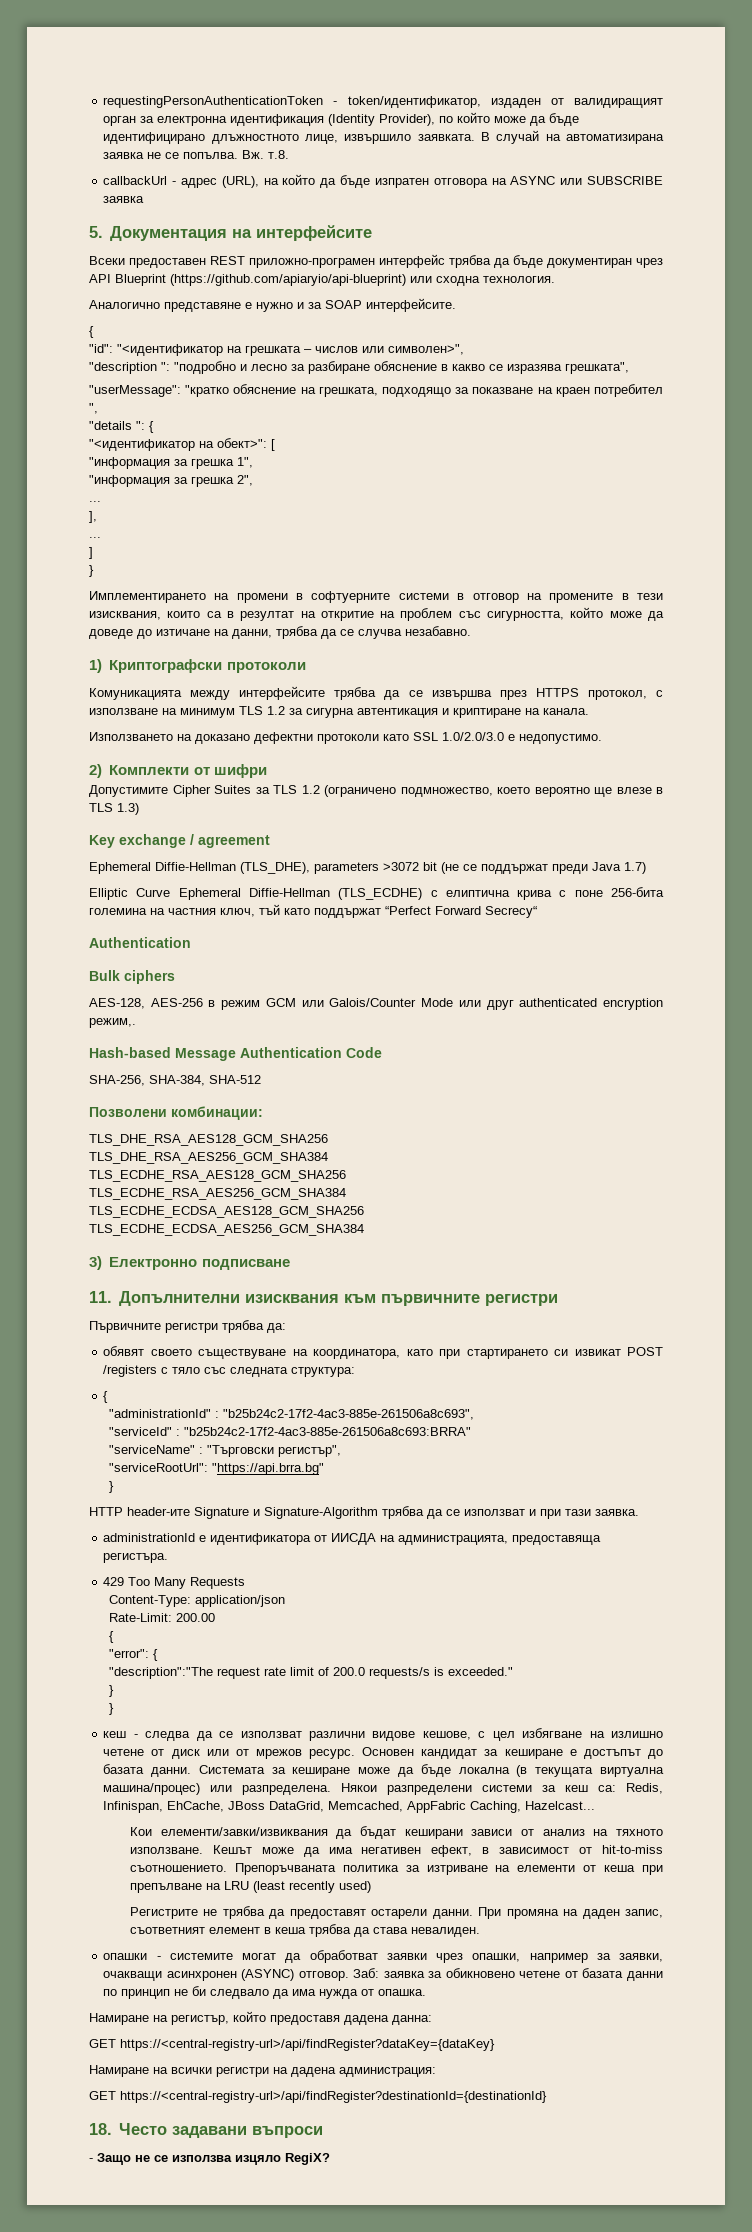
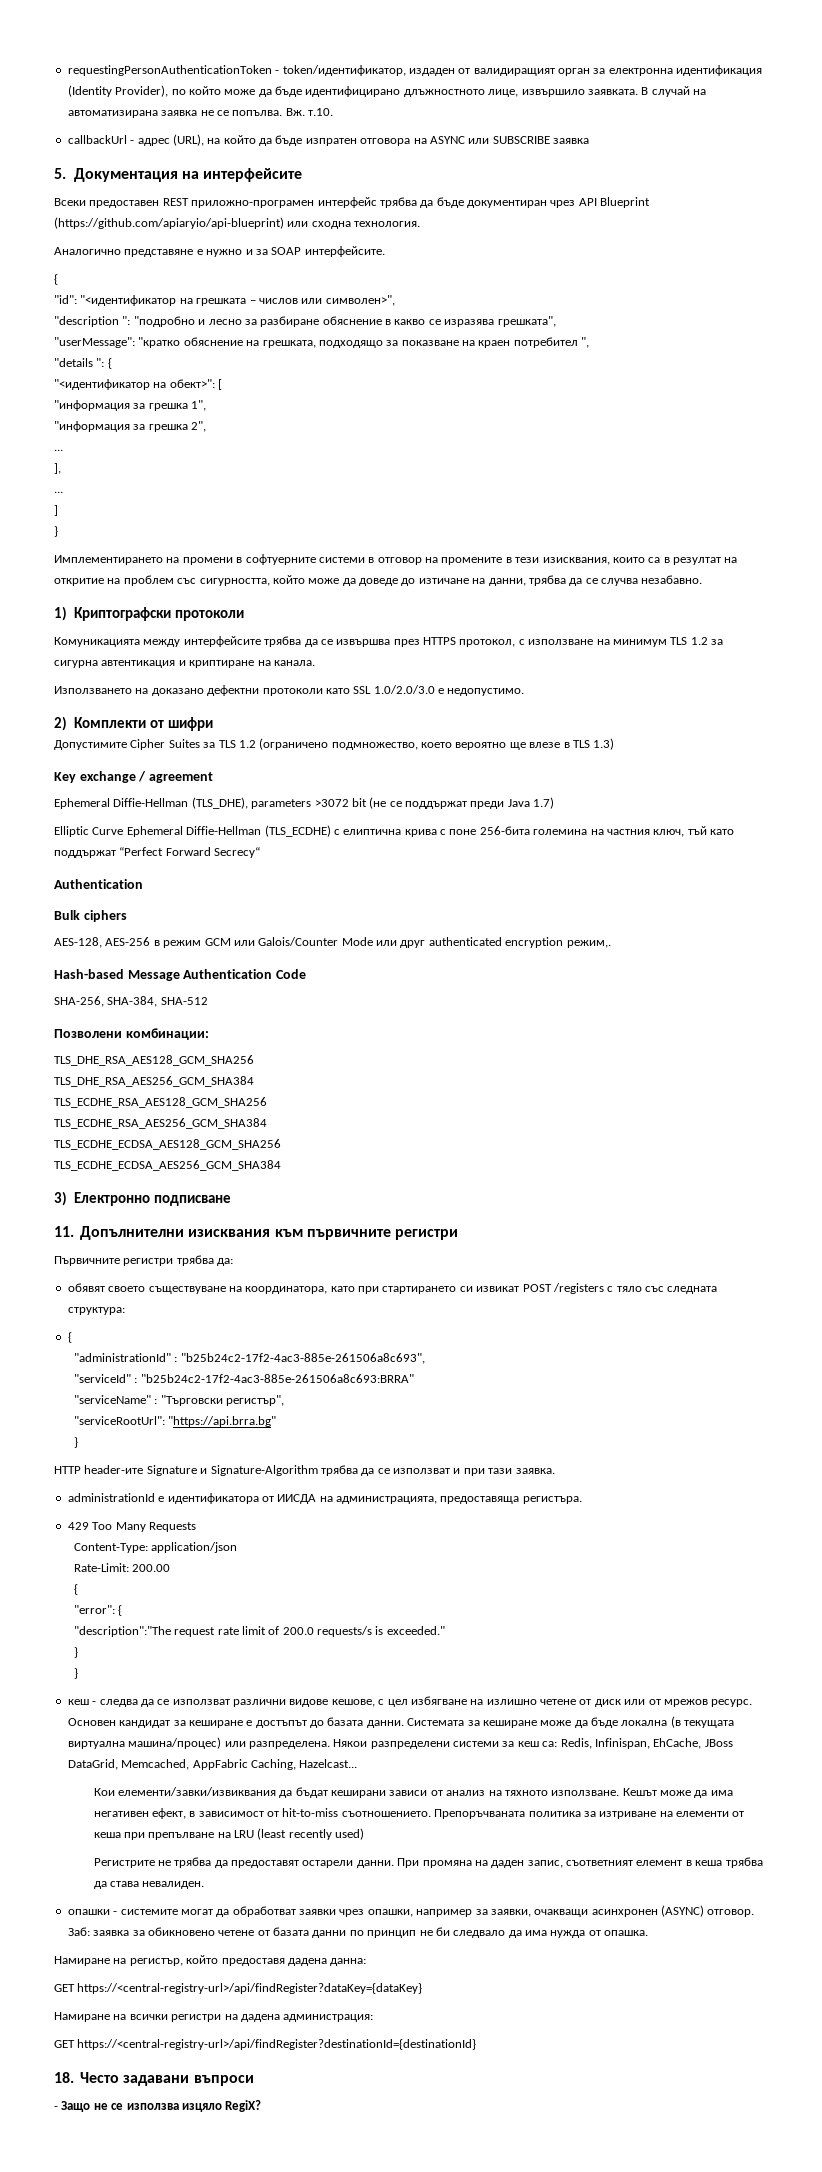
[268,150,290,159] т.8. -> [308,108,333,116] т.10.

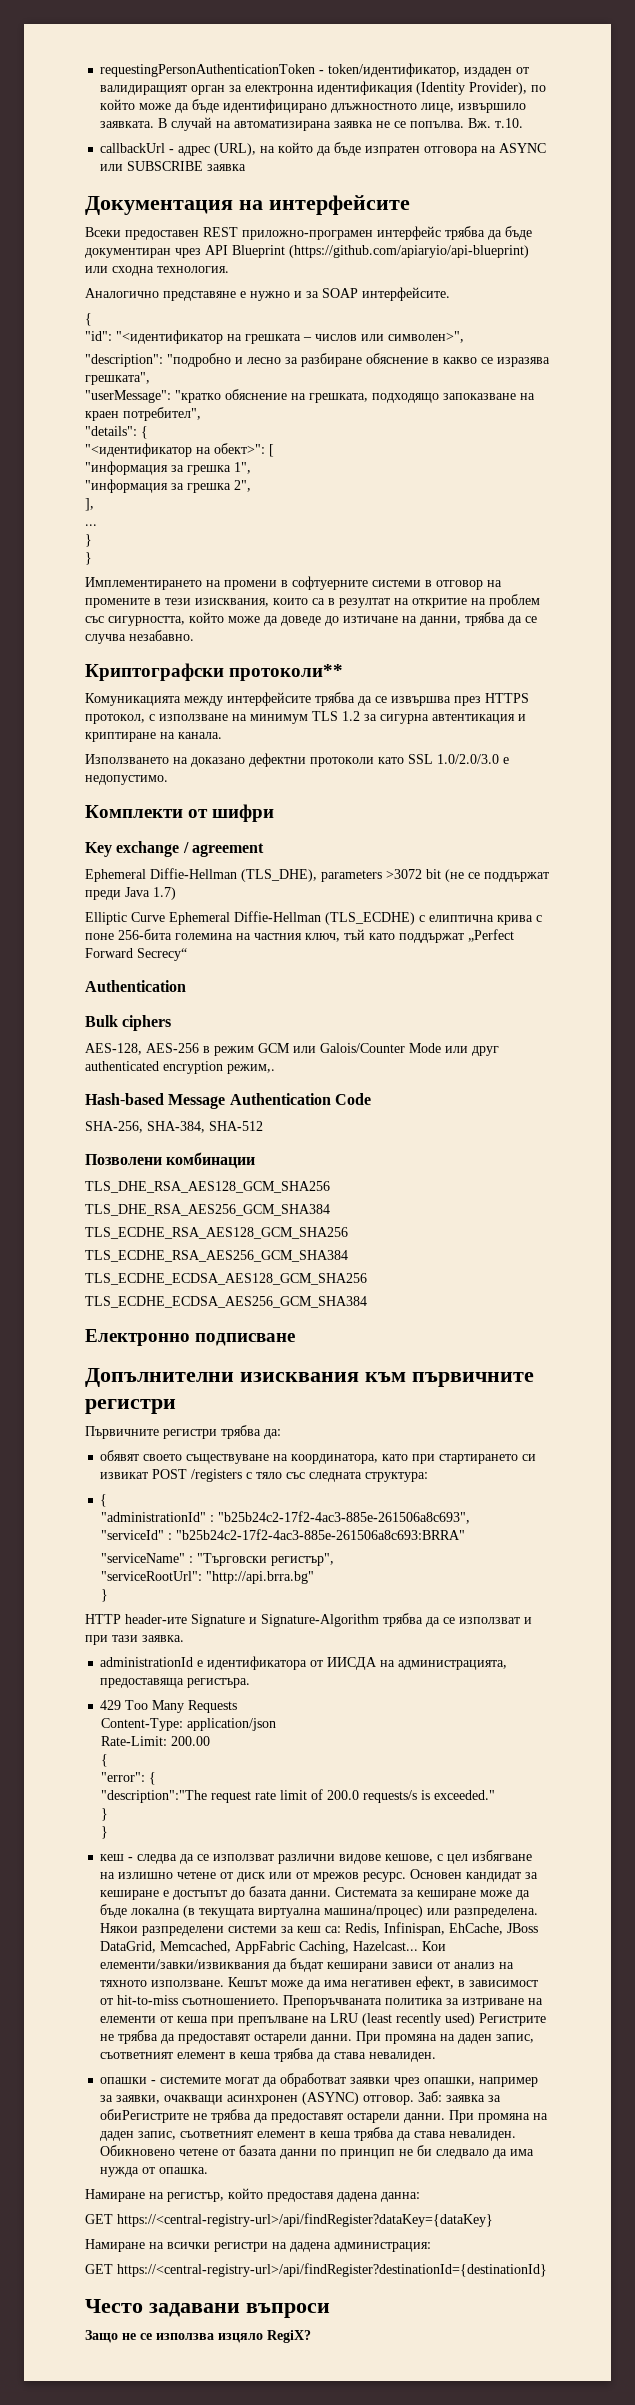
[54,168,66,179] 5. -> (247, 167) none
[54,316,131,327] "description ": -> [85,354,163,367] "description":
[386,337,590,348] [54,358,105,367] за показване на краен потребител ", // "details ": -> [443,393,535,400] [85,407,201,421] [85,426,137,436] запоказване на краен потребител", // "details":
[54,449,63,451] // ... -> (251, 486) none
[54,505,58,516] ] -> [85,534,92,547] }
[54,606,244,621] 1) Криптографски протоколи -> [85,663,344,681] Криптографски протоколи**
[54,716,67,731] 2) -> (168, 780) none
[54,738,615,750] // Допустимите Cipher Suites за TLS 1.2 (ограничено подмножество, което вероятно ще влезе в TLS 1.3) -> (275, 813) none
[119,847,164,856] “Perfect -> [468,929,514,942] „Perfect
[125,1028,209,1040] комбинации: -> [166,1152,256,1168] комбинации
[54,1191,67,1206] 3) -> (367, 1302) none
[54,1226,74,1237] 11. -> (296, 1339) none
[168,1416,277,1427] "https://api.brra.bg" -> [205,1571,314,1584] "http://api.brra.bg"
(358, 1763) // -> (419, 1946) none
(365, 1834) // -> (476, 2019) none
[147,1927,215,1936] обикновено -> [100,2109,549,2123] [100,2127,517,2141] [100,2145,176,2156] обиРегистрите не трябва да предоставят остарели данни. При промяна на даден запис, съответният елемент в кеша трябва да става невалиден. Обикновено
[54,2072,74,2083] 18. -> (547, 2270) none
[54,2106,58,2110] - -> (330, 2310) none

